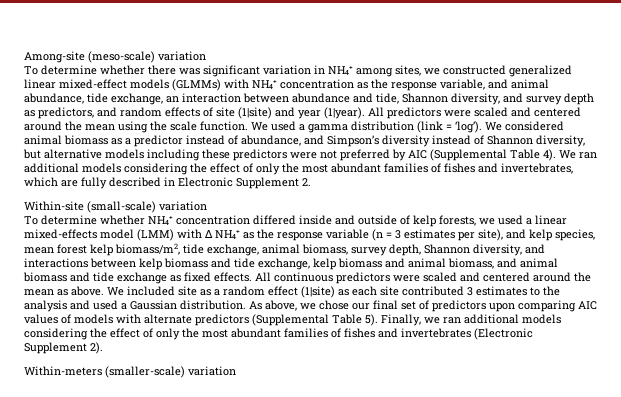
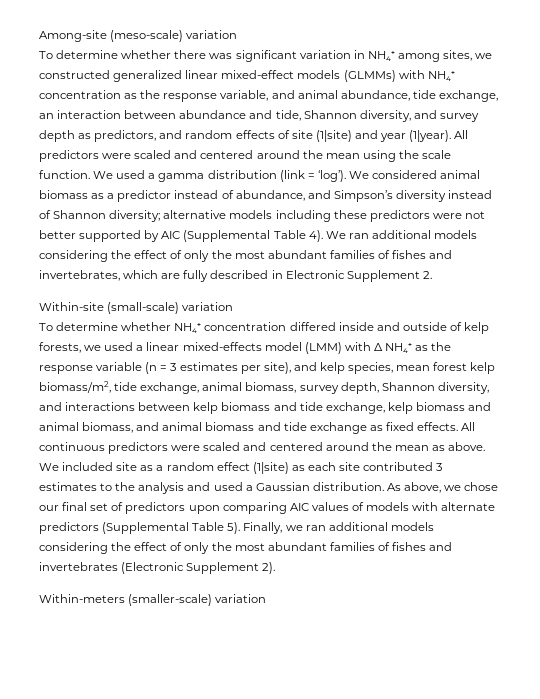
[536,135,585,147] [23,149,41,159] diversity, but -> [109,210,161,222] diversity;
[340,149,390,161] preferred -> [39,230,142,242] better supported

